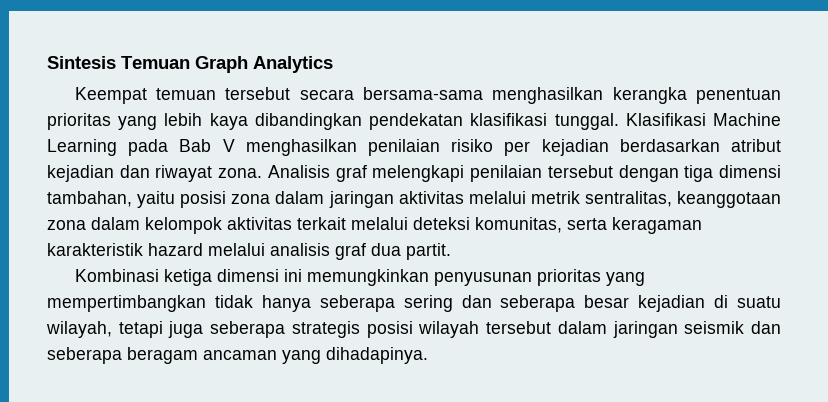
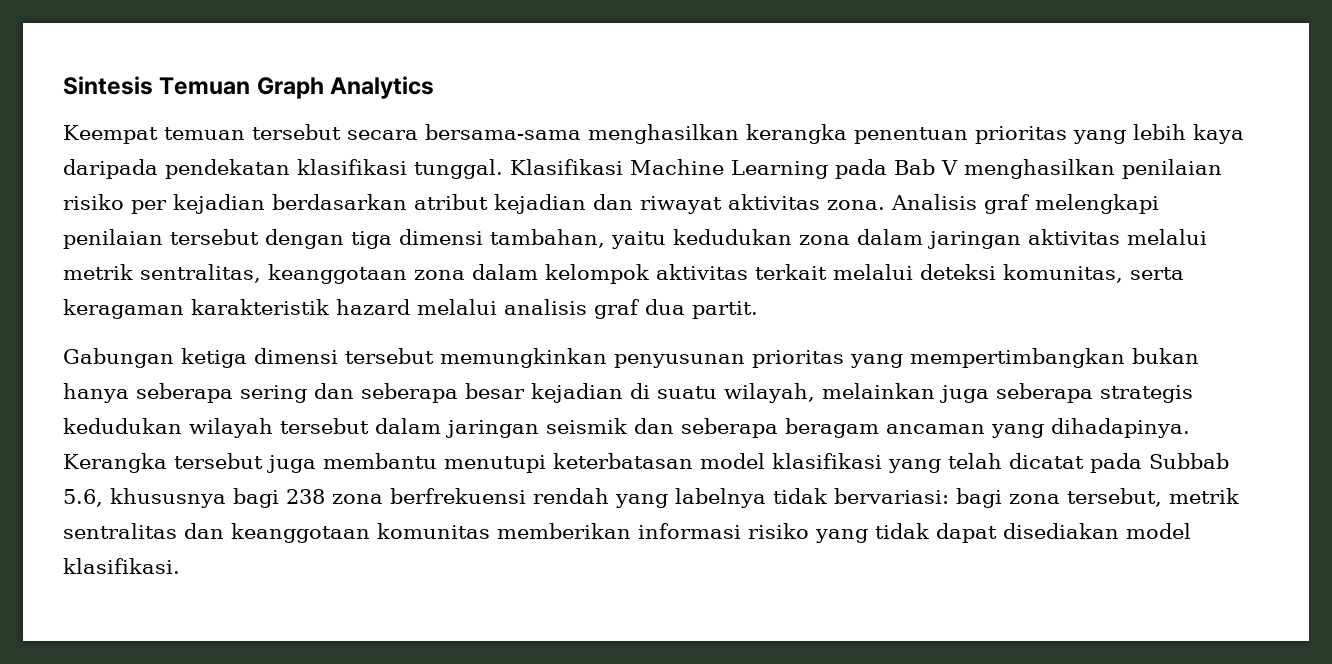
[254,113,362,130] dibandingkan -> [63,159,158,179] daripada
(213, 173) none -> [728,194,820,210] aktivitas
[180,191,227,208] posisi -> [673,229,792,245] kedudukan
[74,269,159,282] Kombinasi -> [63,348,174,368] Gabungan
[283,269,302,282] ini -> [345,348,434,364] tersebut
[214,295,253,308] tidak -> [1132,348,1199,364] bukan
[118,321,163,338] tetapi -> [822,383,935,399] melainkan
[366,321,413,338] posisi -> [63,418,182,434] kedudukan
(428, 355) none -> [63,453,1229,473] [63,488,1239,508] [63,523,1191,543] [63,558,180,574] Kerangka tersebut juga membantu menutupi keterbatasan model klasifikasi yang telah dicatat pada Subbab 5.6, khususnya bagi 238 zona berfrekuensi rendah yang labelnya tidak bervariasi: bagi zona tersebut, metrik sentralitas dan keanggotaan komunitas memberikan informasi risiko yang tidak dapat disediakan model klasifikasi.

